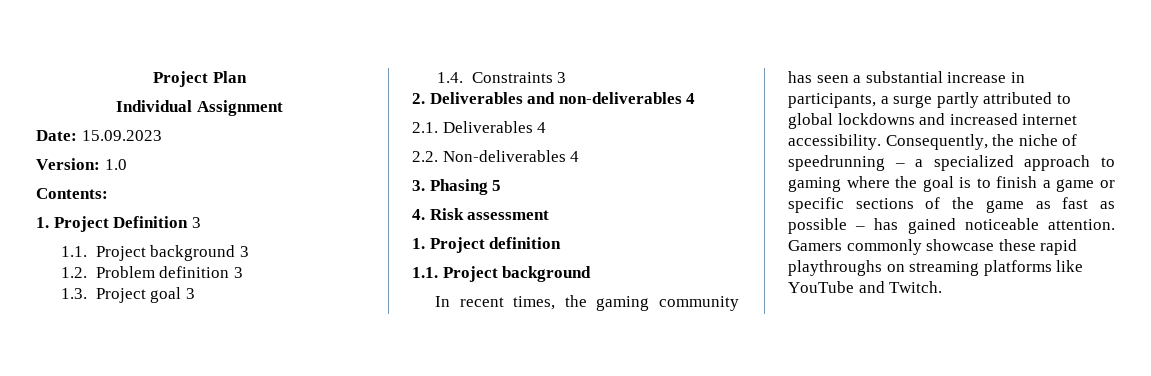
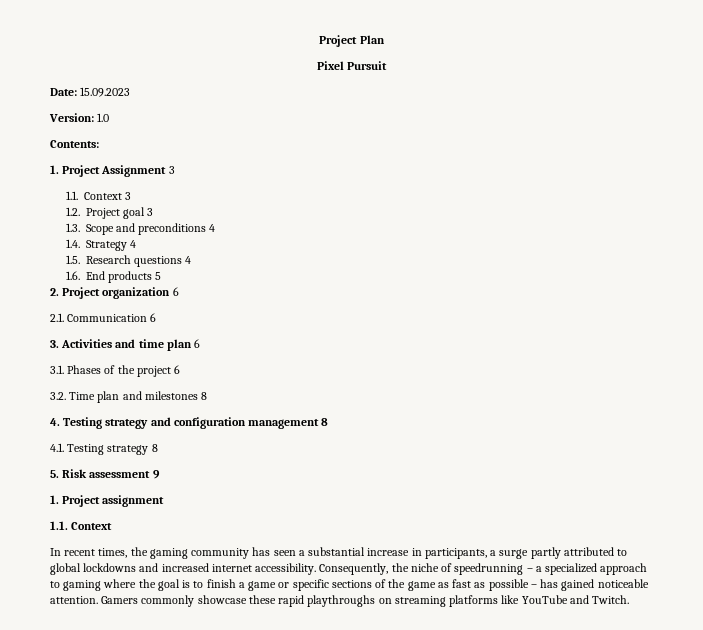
[116,100,283,116] Individual Assignment -> [316,61,388,70] Pixel Pursuit
[113,216,189,228] Definition -> [101,165,167,177] Assignment
[95,245,249,261] [61,266,243,278] [61,288,88,299] Project background 3 // 1.2. Problem definition 3 // 1.3. -> [83,192,131,200] [65,207,80,216] Context 3 // 1.2.
[437,72,567,83] [412,92,696,104] [412,121,547,133] [412,150,580,162] [412,179,502,195] [412,209,425,220] 1.4. Constraints 3 // 2. Deliverables and non-deliverables 4 // 2.1. Deliverables 4 // 2.2. Non-deliverables 4 // 3. Phasing 5 // 4. -> [65,223,216,235] [65,239,136,251] [65,255,192,267] [65,271,162,283] [50,287,179,299] [50,313,157,322] [50,339,201,351] [50,365,181,377] [50,391,208,403] [50,417,329,429] [50,443,158,455] [50,470,59,478] 1.3. Scope and preconditions 4 // 1.4. Strategy 4 // 1.5. Research questions 4 // 1.6. End products 5 // 2. Project organization 6 // 2.1. Communication 6 // 3. Activities and time plan 6 // 3.1. Phases of the project 6 // 3.2. Time plan and milestones 8 // 4. Testing strategy and configuration management 8 // 4.1. Testing strategy 8 // 5.
[412,237,562,253] [412,266,592,282] // 1. Project definition // 1.1. Project background -> [152,470,160,479] [50,495,165,507] [50,521,113,530] 9 // 1. Project assignment // 1.1. Context

